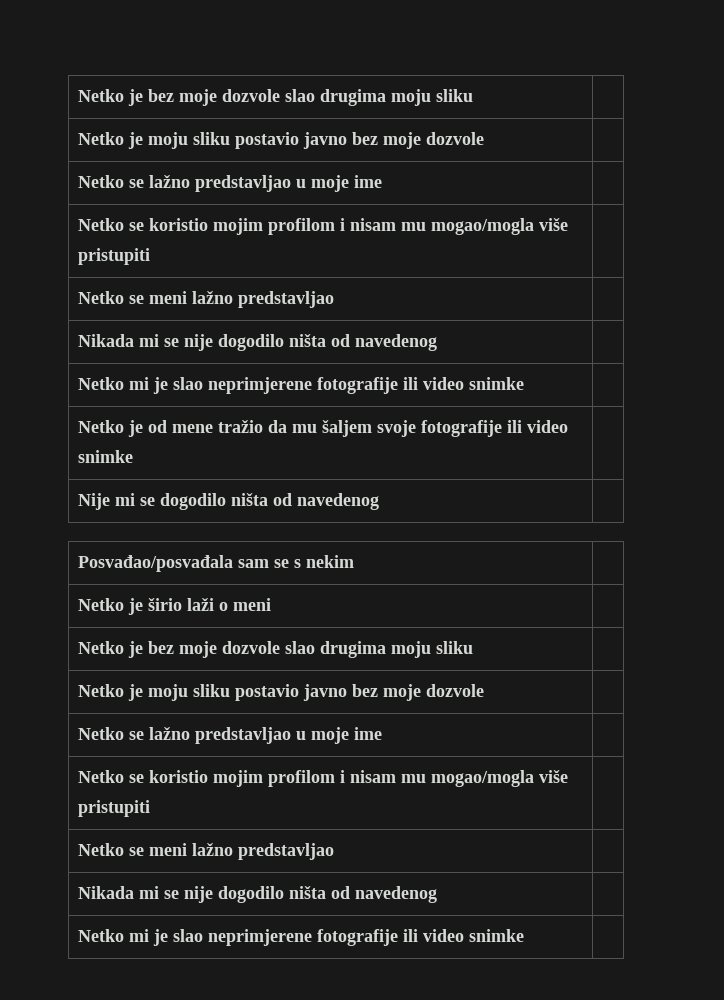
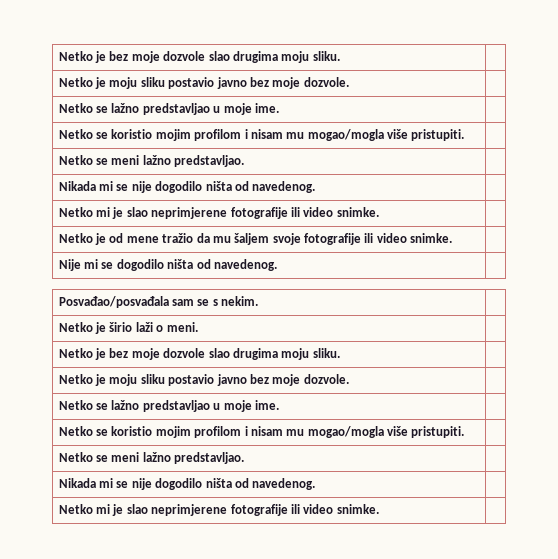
[78,89,474,106] [78,132,485,149] [78,175,383,192] Netko je bez moje dozvole slao drugima moju sliku | // Netko je moju sliku postavio javno bez moje dozvole | // Netko se lažno predstavljao u moje ime -> [58,51,340,63] [58,77,349,89] [58,103,279,115] Netko je bez moje dozvole slao drugima moju sliku. | // Netko je moju sliku postavio javno bez moje dozvole. | // Netko se lažno predstavljao u moje ime.
[78,248,151,265] [78,291,335,308] [78,334,438,351] [78,377,525,394] pristupiti | // Netko se meni lažno predstavljao | // Nikada mi se nije dogodilo ništa od navedenog | // Netko mi je slao neprimjerene fotografije ili video snimke -> [411,129,465,141] [58,155,245,167] [58,181,316,193] [58,207,379,219] pristupiti. | // Netko se meni lažno predstavljao. | // Nikada mi se nije dogodilo ništa od navedenog. | // Netko mi je slao neprimjerene fotografije ili video snimke.
[78,450,134,463] snimke -> [410,233,453,243] snimke.
[297,493,380,510] navedenog -> [213,259,277,271] navedenog.
[306,555,355,568] nekim -> [221,296,259,306] nekim.
[233,598,272,611] [78,641,474,658] [78,684,485,701] [78,727,383,744] meni | // Netko je bez moje dozvole slao drugima moju sliku | // Netko je moju sliku postavio javno bez moje dozvole | // Netko se lažno predstavljao u moje ime -> [166,322,198,332] [58,348,340,360] [58,374,349,386] [58,400,279,412] meni. | // Netko je bez moje dozvole slao drugima moju sliku. | // Netko je moju sliku postavio javno bez moje dozvole. | // Netko se lažno predstavljao u moje ime.
[78,800,151,817] [78,843,335,860] [78,886,438,903] [78,929,525,946] pristupiti | // Netko se meni lažno predstavljao | // Nikada mi se nije dogodilo ništa od navedenog | // Netko mi je slao neprimjerene fotografije ili video snimke -> [411,426,465,438] [58,452,245,464] [58,478,316,490] [58,504,379,516] pristupiti. | // Netko se meni lažno predstavljao. | // Nikada mi se nije dogodilo ništa od navedenog. | // Netko mi je slao neprimjerene fotografije ili video snimke.

